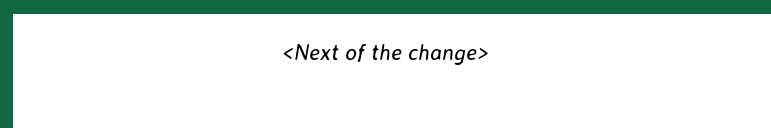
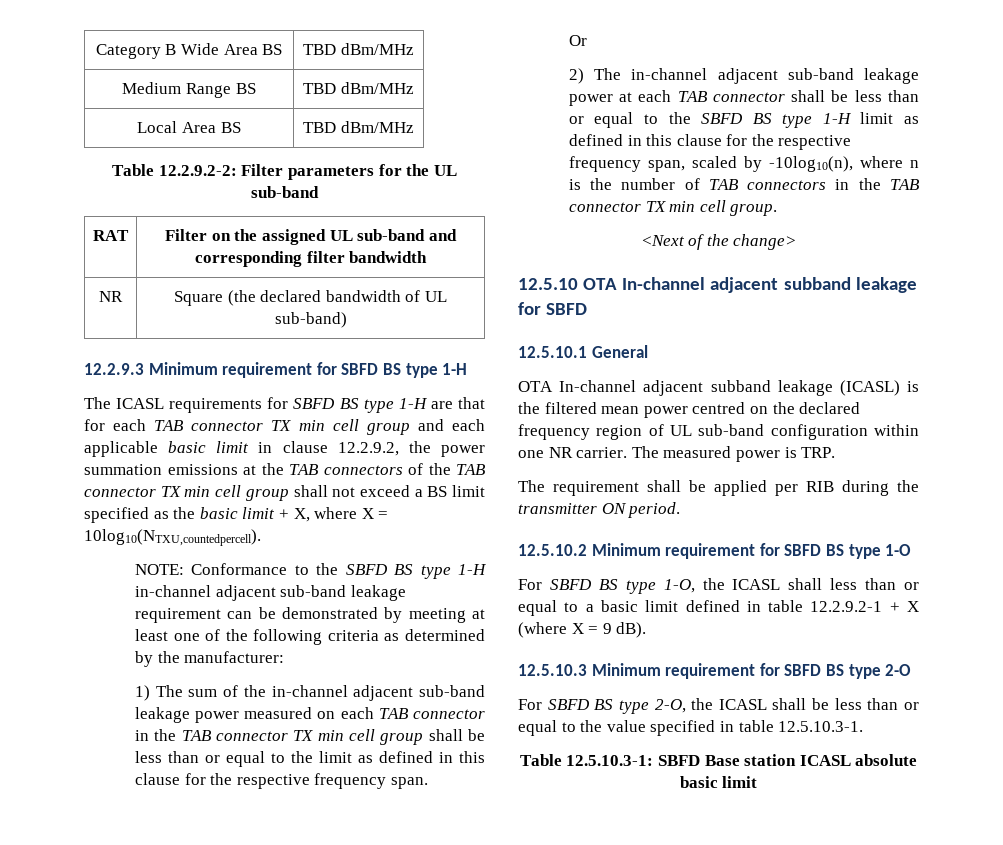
[282,44,489,65] <Next of the change> -> [95,43,283,59] [303,43,414,55] [122,82,256,98] [303,82,414,94] [137,121,241,133] [303,121,414,133] [112,164,457,180] [251,186,319,198] [93,230,129,241] [165,229,457,245] [194,251,428,267] [99,291,123,302] [174,290,447,306] [274,312,347,328] [84,362,468,378] [84,397,485,413] [84,419,485,435] [84,441,485,457] [84,463,486,475] [84,485,485,501] [84,507,389,523] [84,529,261,546] [134,563,487,579] [134,585,406,601] [134,607,485,623] [134,629,485,645] [134,651,285,667] [134,685,485,701] [134,707,485,723] [134,729,485,745] [134,751,485,767] [134,773,428,789] [568,35,587,46] [568,68,919,84] [568,90,919,106] [568,112,919,128] [568,134,852,150] [568,156,919,172] [568,178,920,190] [568,200,778,216] [640,234,797,250] [518,277,917,293] [518,302,588,315] [518,345,648,358] [518,380,919,396] [518,402,861,418] [518,424,919,440] [518,446,836,462] [518,480,919,496] [518,502,681,518] [518,543,912,559] [518,578,919,594] [518,600,919,616] [518,622,647,638] [518,663,912,679] [518,698,919,714] [518,720,864,736] [519,754,918,766] [679,776,758,788] Category B Wide Area BS | TBD dBm/MHz // Medium Range BS | TBD dBm/MHz // Local Area BS | TBD dBm/MHz // Table 12.2.9.2-2: Filter parameters for the UL sub-band // RAT | Filter on the assigned UL sub-band and corresponding filter bandwidth // NR | Square (the declared bandwidth of UL sub-band) // 12.2.9.3 Minimum requirement for SBFD BS type 1-H // The ICASL requirements for SBFD BS type 1-H are that for each TAB connector TX min cell group and each applicable basic limit in clause 12.2.9.2, the power summation emissions at the TAB connectors of the TAB connector TX min cell group shall not exceed a BS limit specified as the basic limit + X, where X = 10log10(NTXU,countedpercell). // NOTE: Conformance to the SBFD BS type 1-H in-channel adjacent sub-band leakage requirement can be demonstrated by meeting at least one of the following criteria as determined by the manufacturer: // 1) The sum of the in-channel adjacent sub-band leakage power measured on each TAB connector in the TAB connector TX min cell group shall be less than or equal to the limit as defined in this clause for the respective frequency span. // Or // 2) The in-channel adjacent sub-band leakage power at each TAB connector shall be less than or equal to the SBFD BS type 1-H limit as defined in this clause for the respective frequency span, scaled by -10log10(n), where n is the number of TAB connectors in the TAB connector TX min cell group. // <Next of the change> // 12.5.10 OTA In-channel adjacent subband leakage for SBFD // 12.5.10.1 General // OTA In-channel adjacent subband leakage (ICASL) is the filtered mean power centred on the declared frequency region of UL sub-band configuration within one NR carrier. The measured power is TRP. // The requirement shall be applied per RIB during the transmitter ON period. // 12.5.10.2 Minimum requirement for SBFD BS type 1-O // For SBFD BS type 1-O, the ICASL shall less than or equal to a basic limit defined in table 12.2.9.2-1 + X (where X = 9 dB). // 12.5.10.3 Minimum requirement for SBFD BS type 2-O // For SBFD BS type 2-O, the ICASL shall be less than or equal to the value specified in table 12.5.10.3-1. // Table 12.5.10.3-1: SBFD Base station ICASL absolute basic limit

